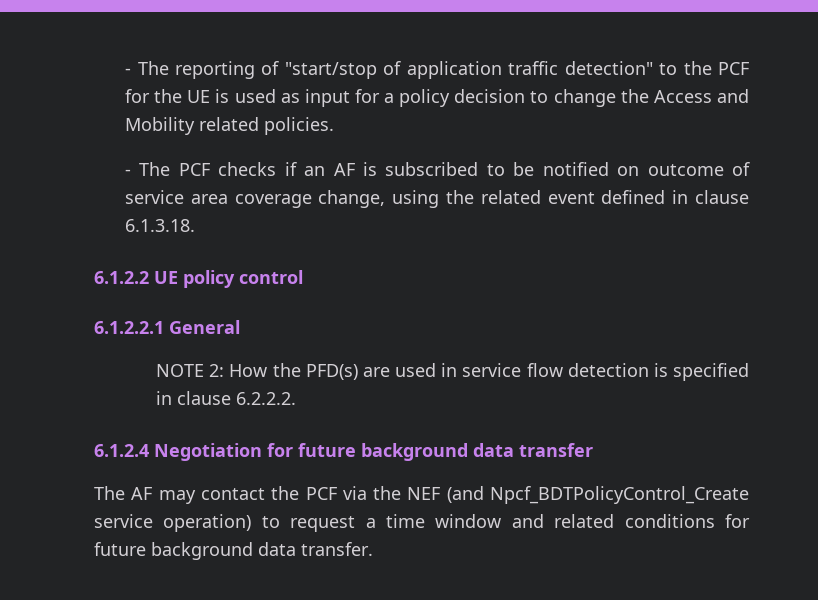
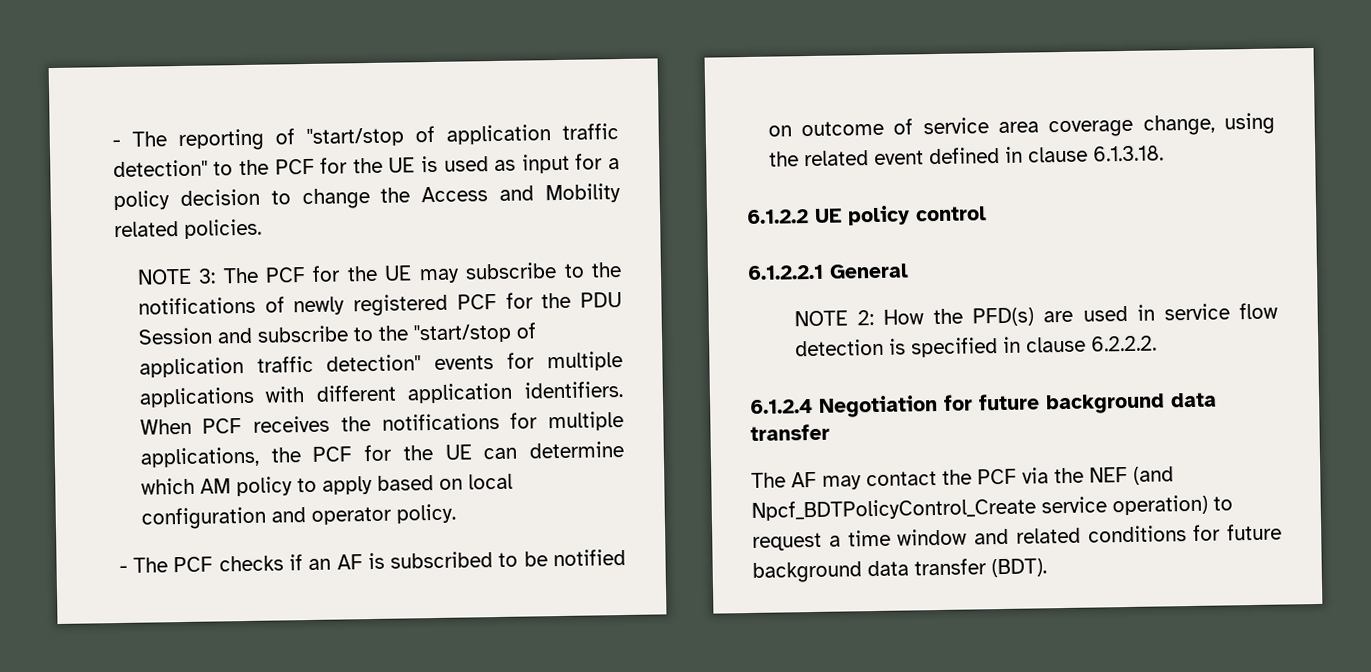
(335, 126) none -> [136,262,622,285] [137,292,622,317] [137,322,537,345] [138,351,623,378] [138,381,623,408] [139,410,624,435] [139,440,624,468] [140,473,513,497] [140,503,456,530] // NOTE 3: The PCF for the UE may subscribe to the notifications of newly registered PCF for the PDU Session and subscribe to the "start/stop of application traffic detection" events for multiple applications with different application identifiers. When PCF receives the notifications for multiple applications, the PCF for the UE can determine which AM policy to apply based on local configuration and operator policy.
[301,542,373,556] transfer. -> [914,558,1047,578] transfer (BDT).

